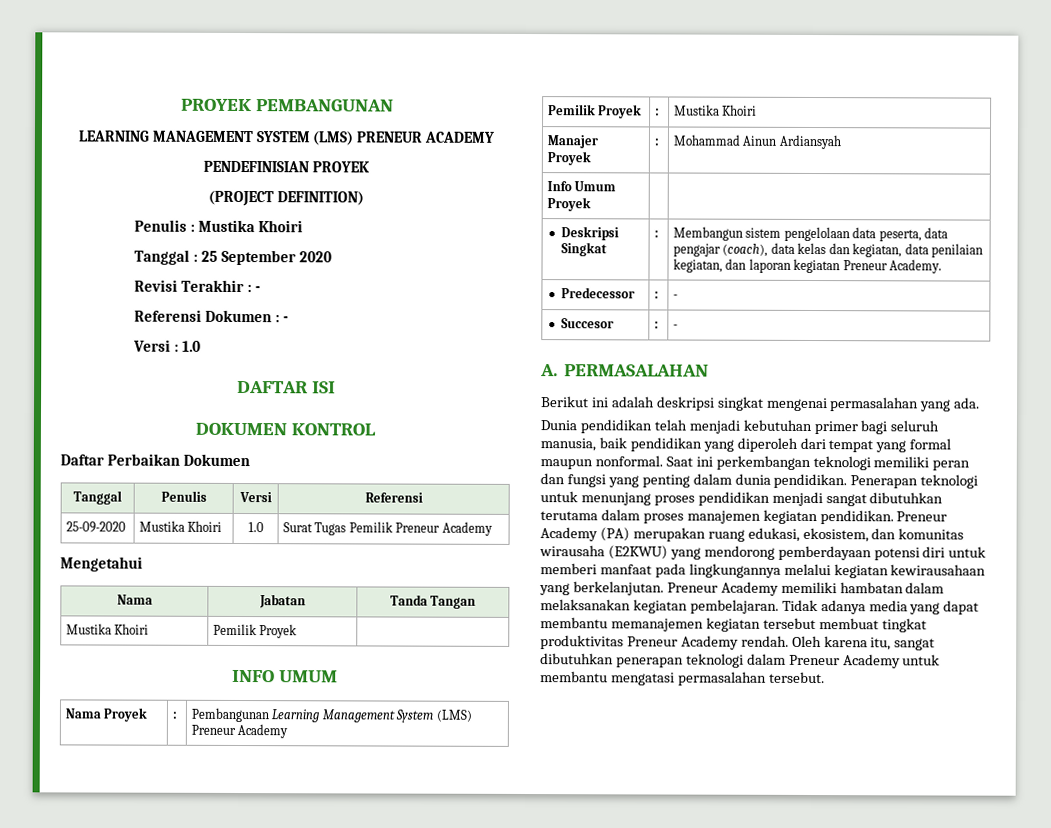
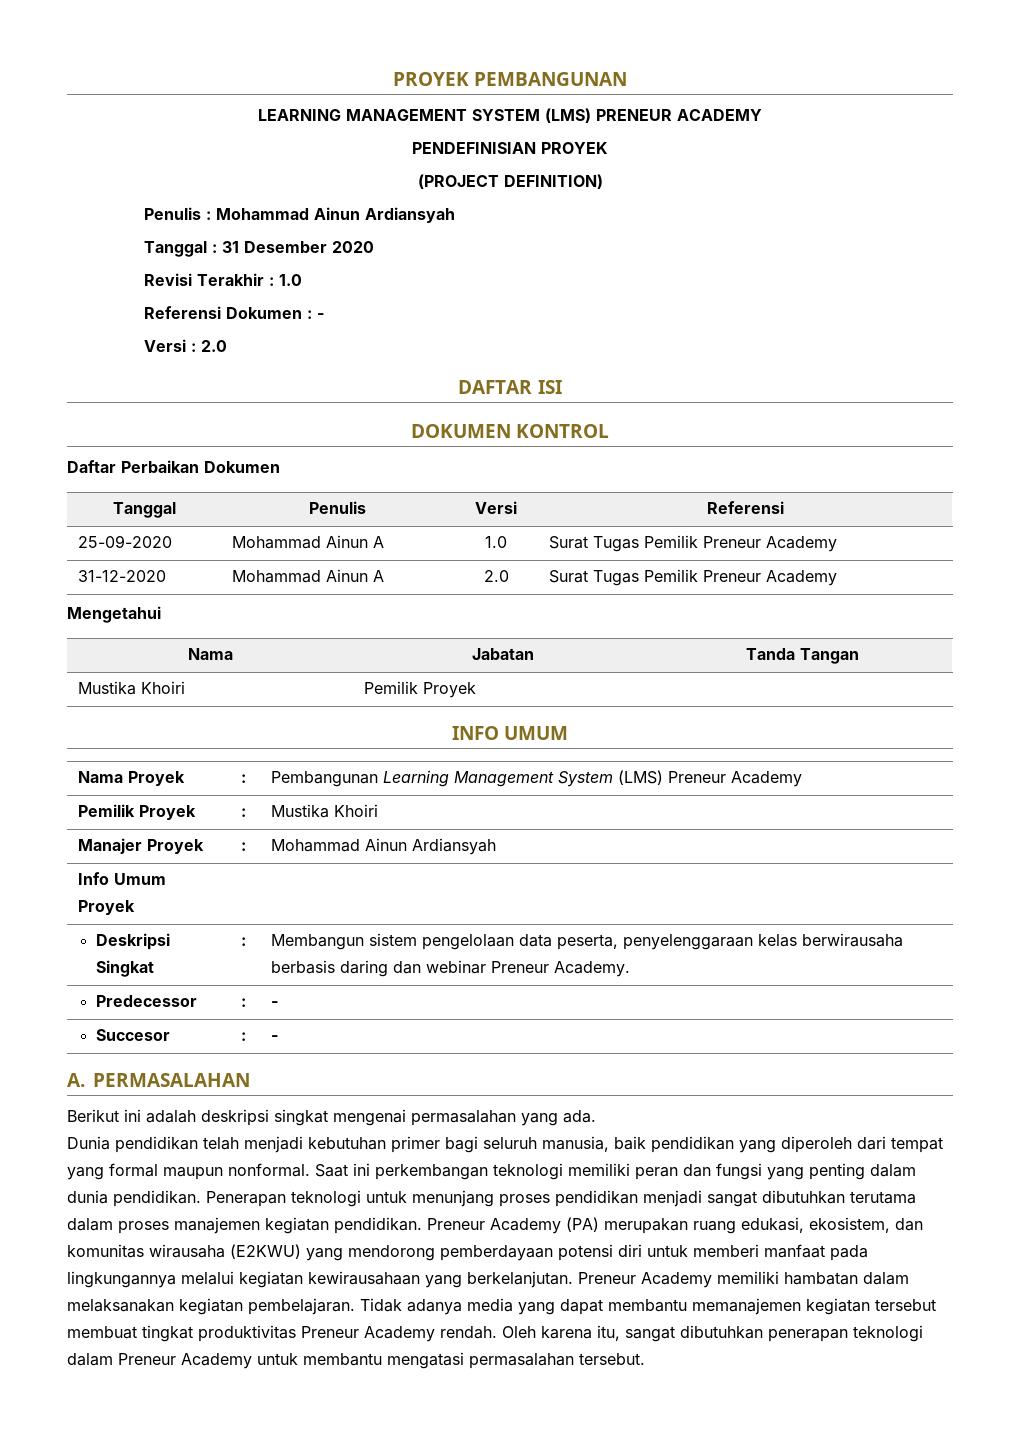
[198,219,304,233] Mustika Khoiri -> [216,207,456,223] Mohammad Ainun Ardiansyah
[201,249,297,266] 25 September -> [222,241,328,253] 31 Desember
[255,286,262,293] - -> [279,274,303,286] 1.0
[182,340,202,352] 1.0 -> [201,340,228,352] 2.0
[138,520,223,532] Mustika Khoiri -> [231,535,384,549] Mohammad Ainun A
(493, 528) none -> [77,570,166,582] [231,569,384,583] [483,570,509,582] [548,569,837,586] // 31-12-2020 | Mohammad Ainun A | 2.0 | Surat Tugas Pemilik Preneur Academy
[924,227,949,239] [672,242,984,258] [672,258,841,274] data pengajar (coach), data kelas dan kegiatan, data penilaian kegiatan, dan laporan kegiatan -> [622,933,903,950] [270,960,486,977] penyelenggaraan kelas berwirausaha berbasis daring dan webinar

